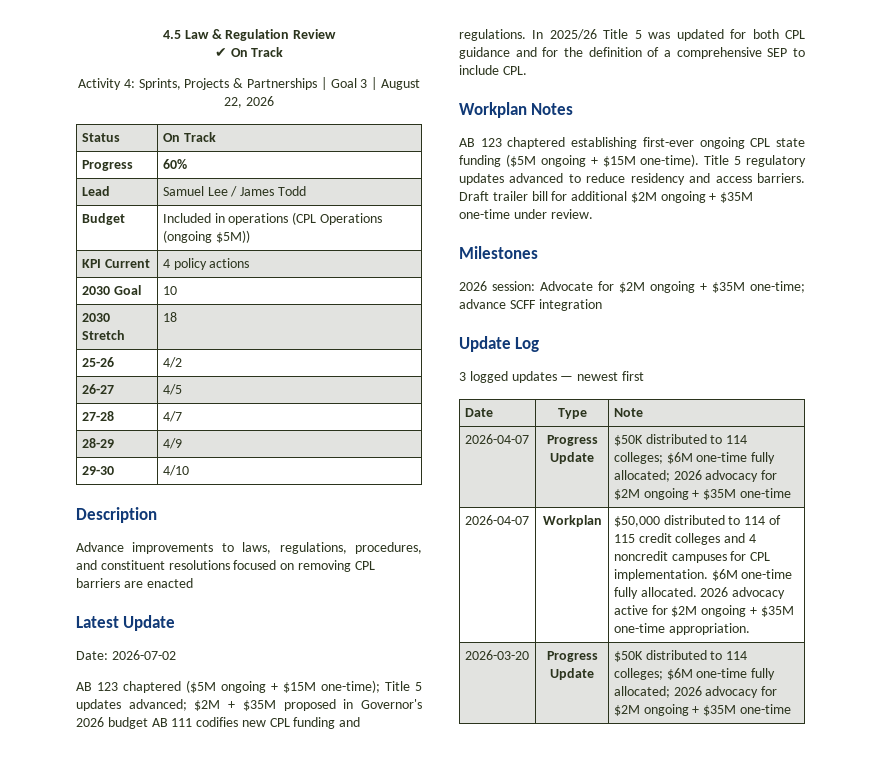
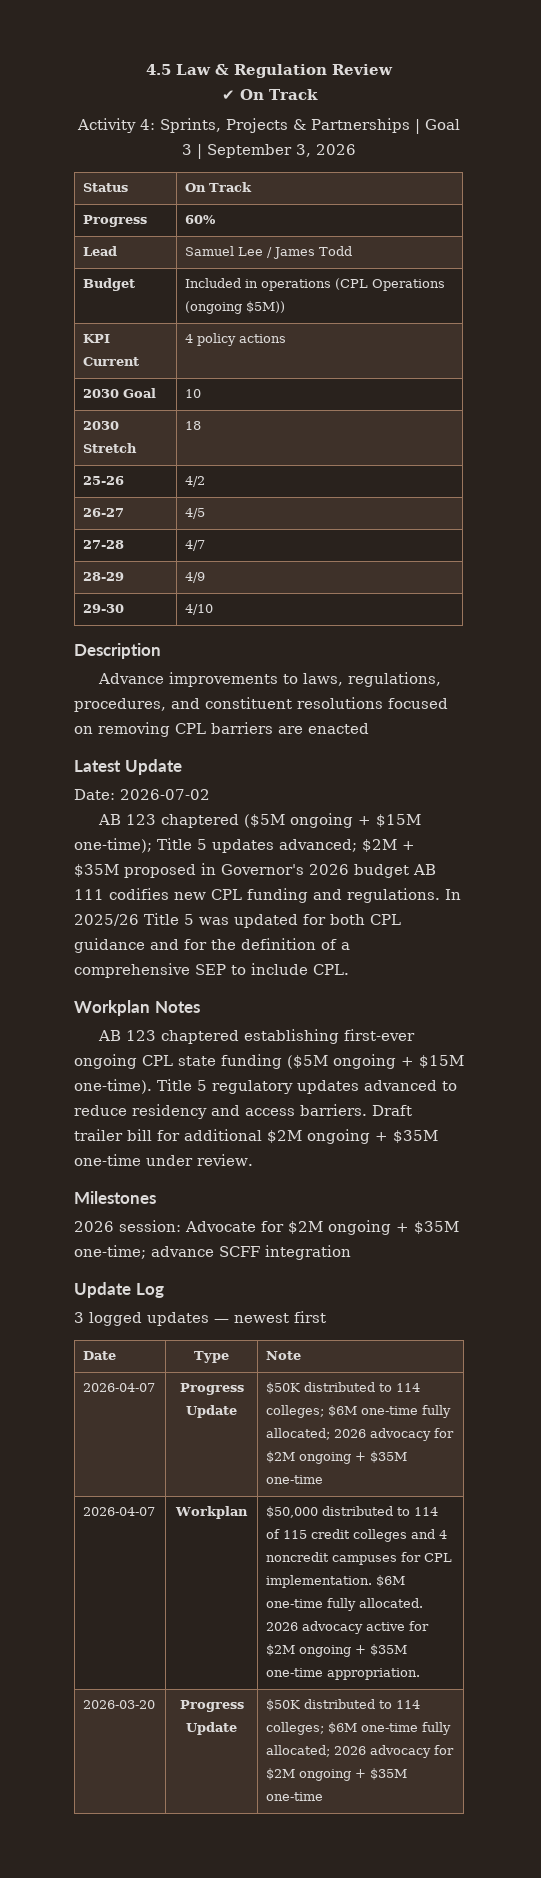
[380,79,420,90] [224,97,243,108] August 22, -> [207,144,311,158] September 3,

